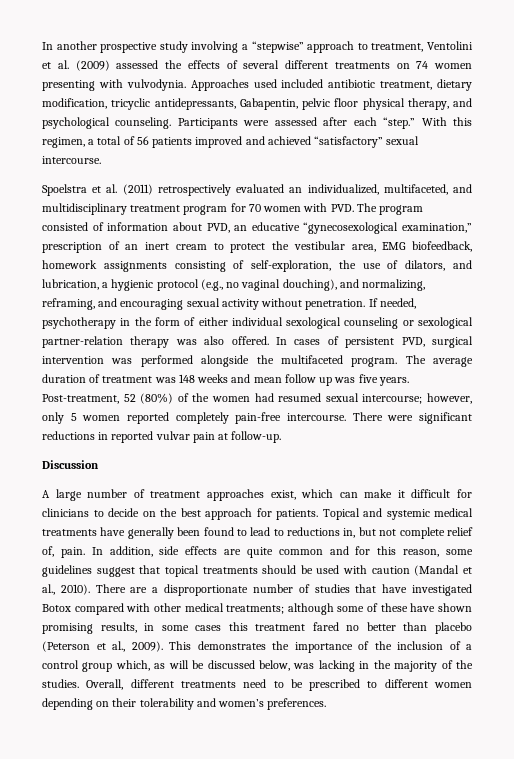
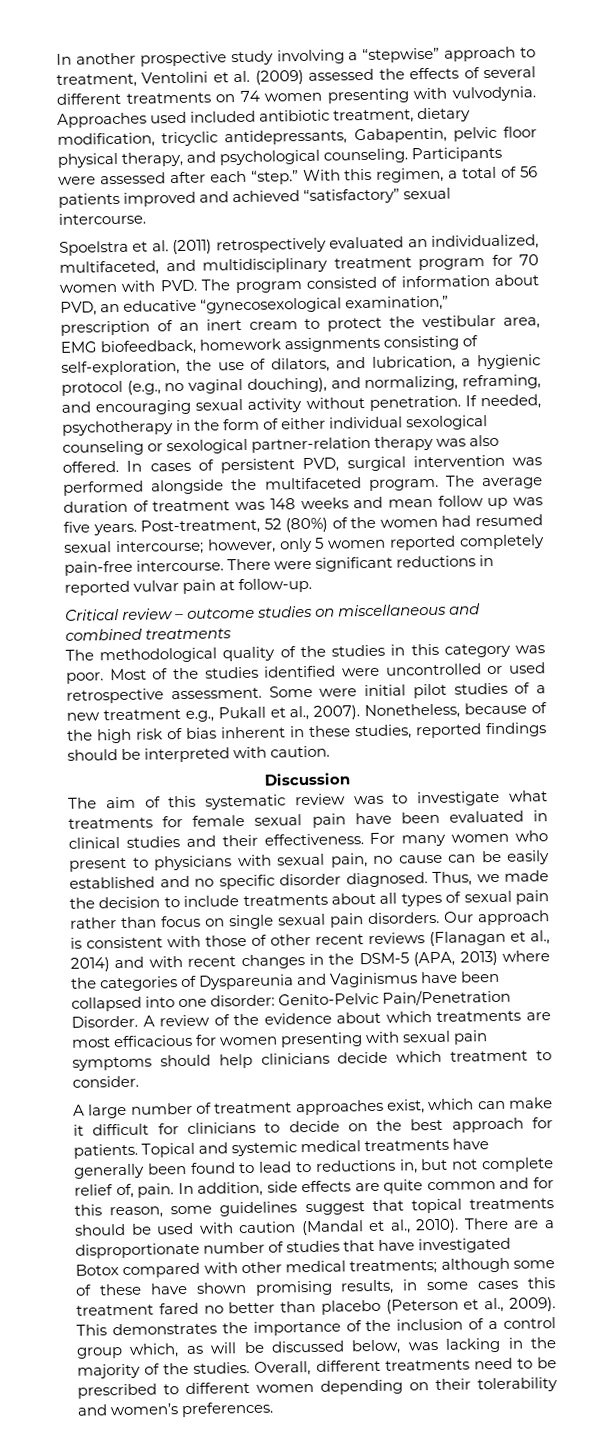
[42,460,99,469] Discussion -> [65,603,482,621] [65,628,233,641] [65,643,545,664] [66,662,546,684] [66,682,546,704] [66,702,547,722] [67,722,547,744] [67,745,331,763] [264,772,350,786] [68,790,548,810] [68,810,548,829] [68,830,548,849] [69,850,550,872] [69,870,549,890] [69,890,549,909] [70,910,550,930] [70,930,550,949] [70,950,550,972] [70,970,501,992] [71,988,512,1012] [71,1010,551,1028] [71,1030,489,1048] [72,1050,553,1071] [72,1075,139,1088] Critical review – outcome studies on miscellaneous and combined treatments // The methodological quality of the studies in this category was poor. Most of the studies identified were uncontrolled or used retrospective assessment. Some were initial pilot studies of a new treatment e.g., Pukall et al., 2007). Nonetheless, because of the high risk of bias inherent in these studies, reported findings should be interpreted with caution. // Discussion // The aim of this systematic review was to investigate what treatments for female sexual pain have been evaluated in clinical studies and their effectiveness. For many women who present to physicians with sexual pain, no cause can be easily established and no specific disorder diagnosed. Thus, we made the decision to include treatments about all types of sexual pain rather than focus on single sexual pain disorders. Our approach is consistent with those of other recent reviews (Flanagan et al., 2014) and with recent changes in the DSM-5 (APA, 2013) where the categories of Dyspareunia and Vaginismus have been collapsed into one disorder: Genito-Pelvic Pain/Penetration Disorder. A review of the evidence about which treatments are most efficacious for women presenting with sexual pain symptoms should help clinicians decide which treatment to consider.

